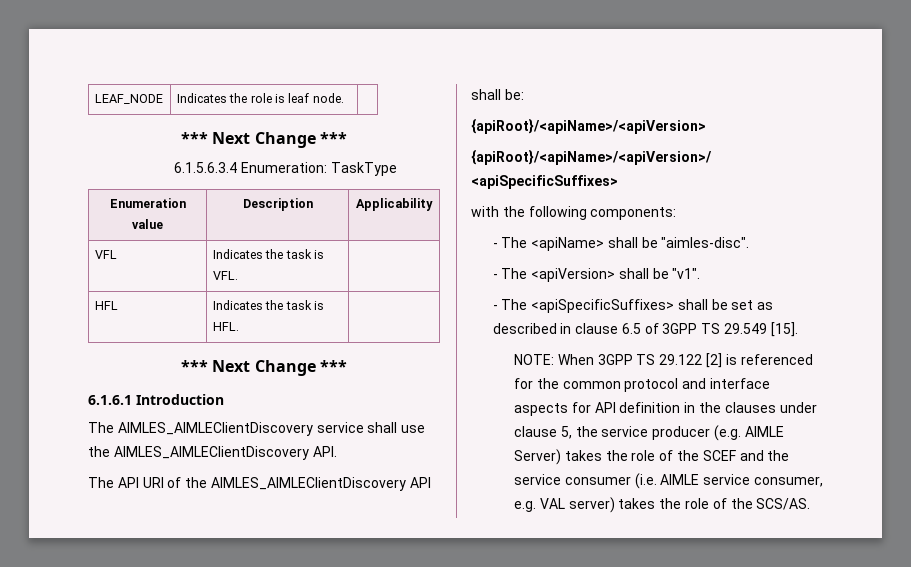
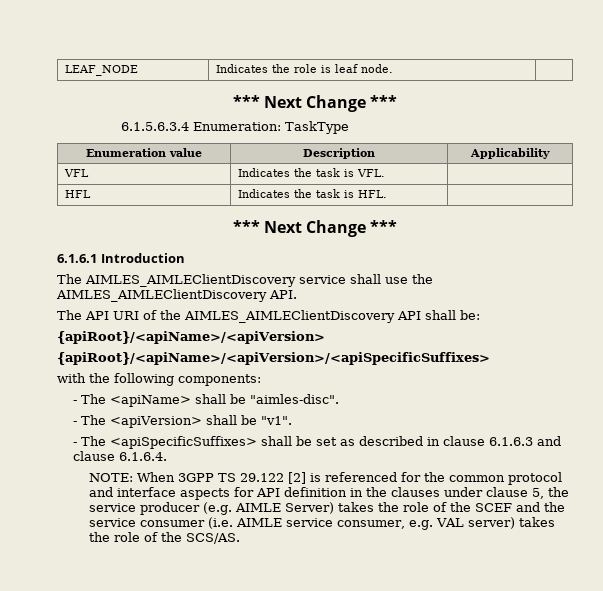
[621,322,798,337] 6.5 of 3GPP TS 29.549 [15]. -> [488,436,561,446] [72,451,167,461] 6.1.6.3 and clause 6.1.6.4.

